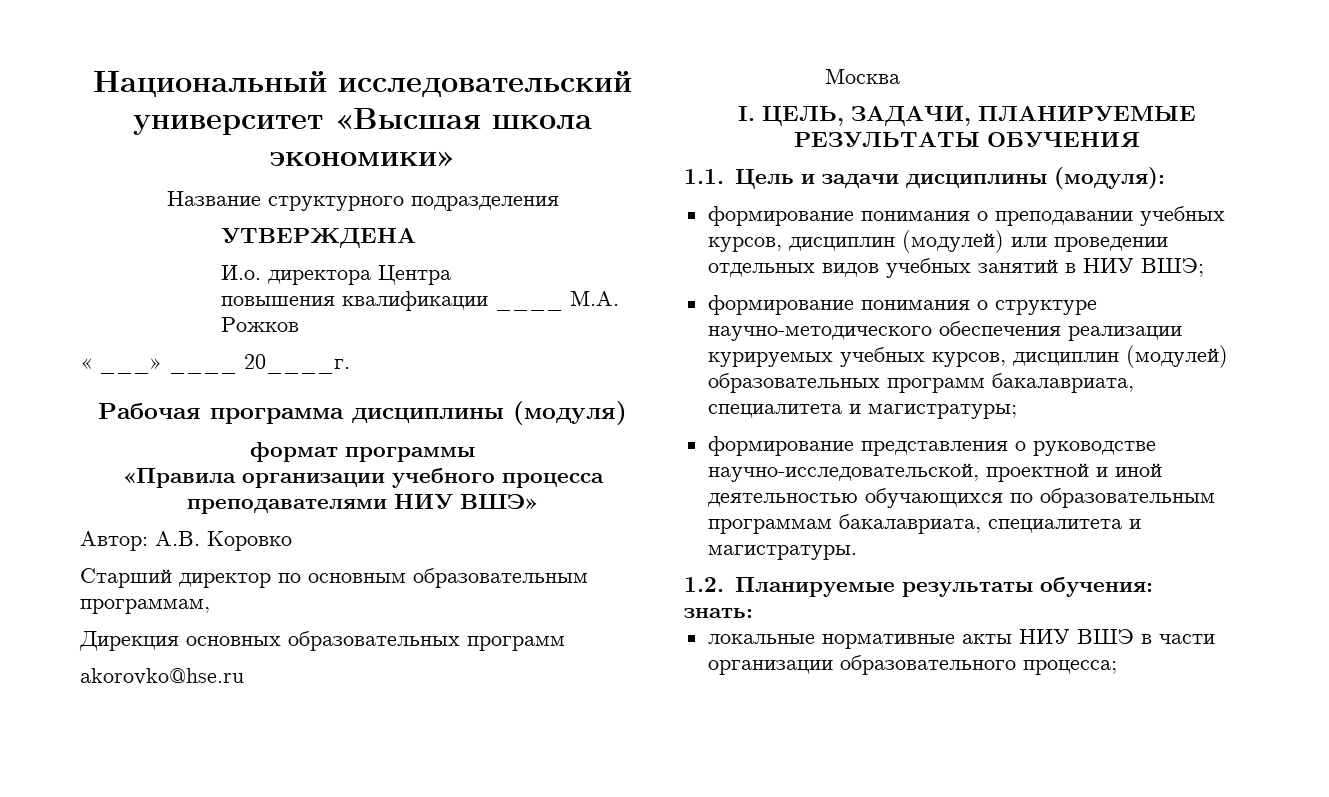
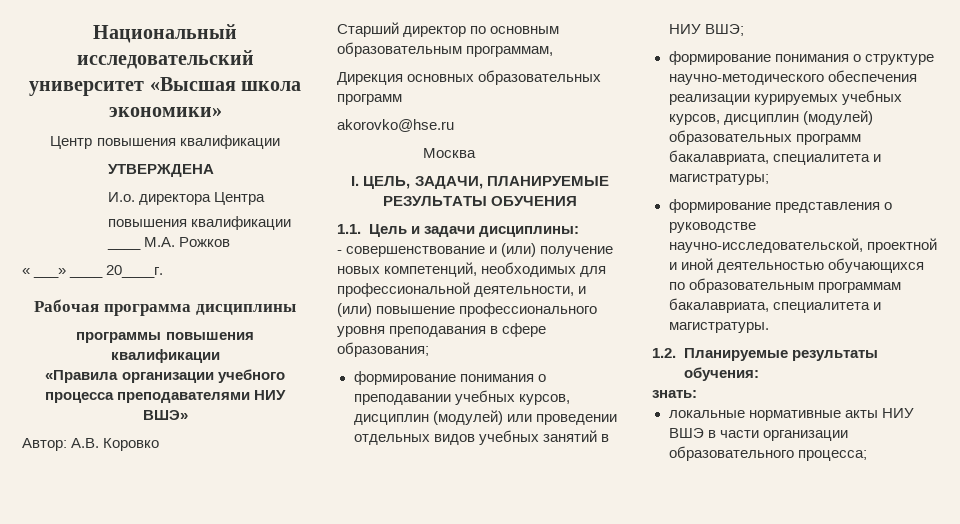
[166,191,559,211] Название структурного подразделения -> [50,135,280,149] Центр повышения квалификации
[513,401,627,425] [250,442,338,462] (модуля) // формат -> (296, 309) //
(475, 454) none -> [165,332,254,340] [110,349,220,363] повышения квалификации
[905,167,1165,189] дисциплины (модуля): -> [478,226,579,237] [337,243,614,257] [337,262,607,277] [337,282,587,297] [337,303,598,317] [337,323,547,337] [337,342,429,357] дисциплины: // - совершенствование и (или) получение новых компетенций, необходимых для профессиональной деятельности, и (или) повышение профессионального уровня преподавания в сфере образования;

